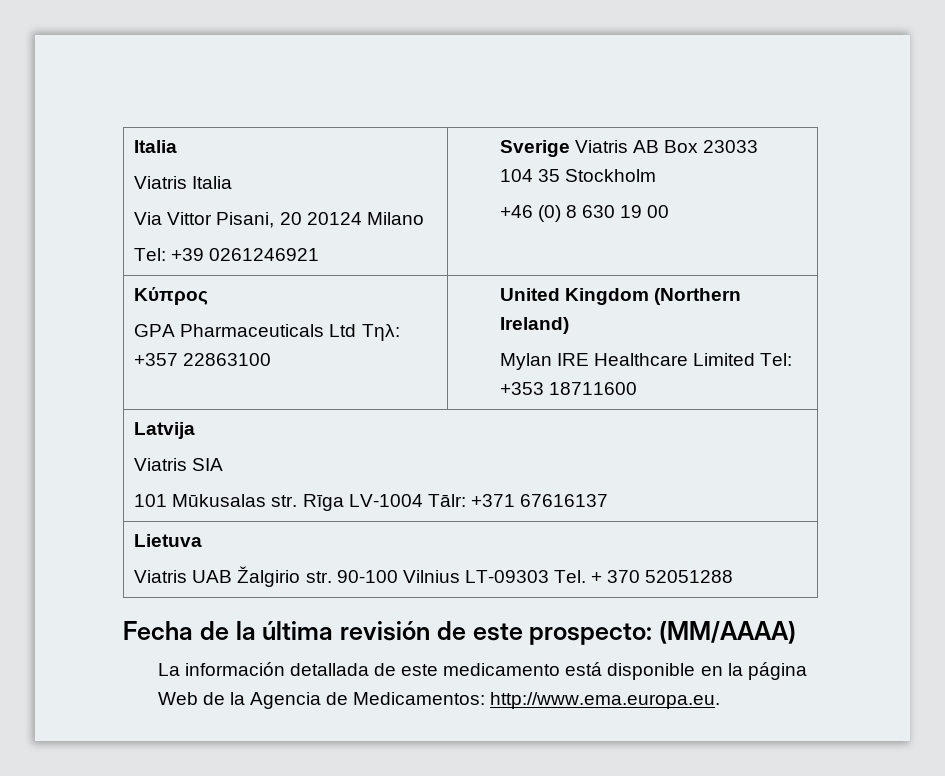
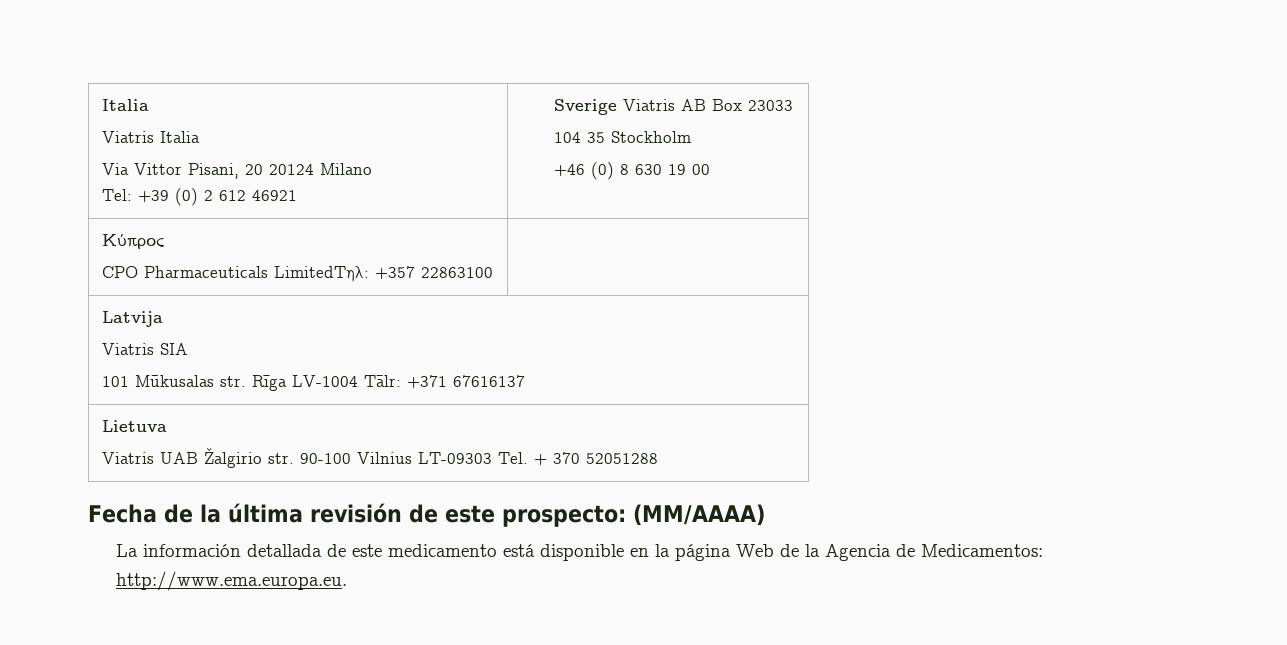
[209,248,320,261] 0261246921 -> [174,188,297,206] (0) 2 612 46921
[134,324,400,341] [134,353,272,366] [499,288,741,305] [499,317,569,334] [499,353,793,370] [499,382,637,395] GPA Pharmaceuticals Ltd Τηλ: +357 22863100 | United Kingdom (Northern Ireland) // Mylan IRE Healthcare Limited Tel: +353 18711600 -> [101,266,493,281] CPO Pharmaceuticals LimitedΤηλ: +357 22863100 |

